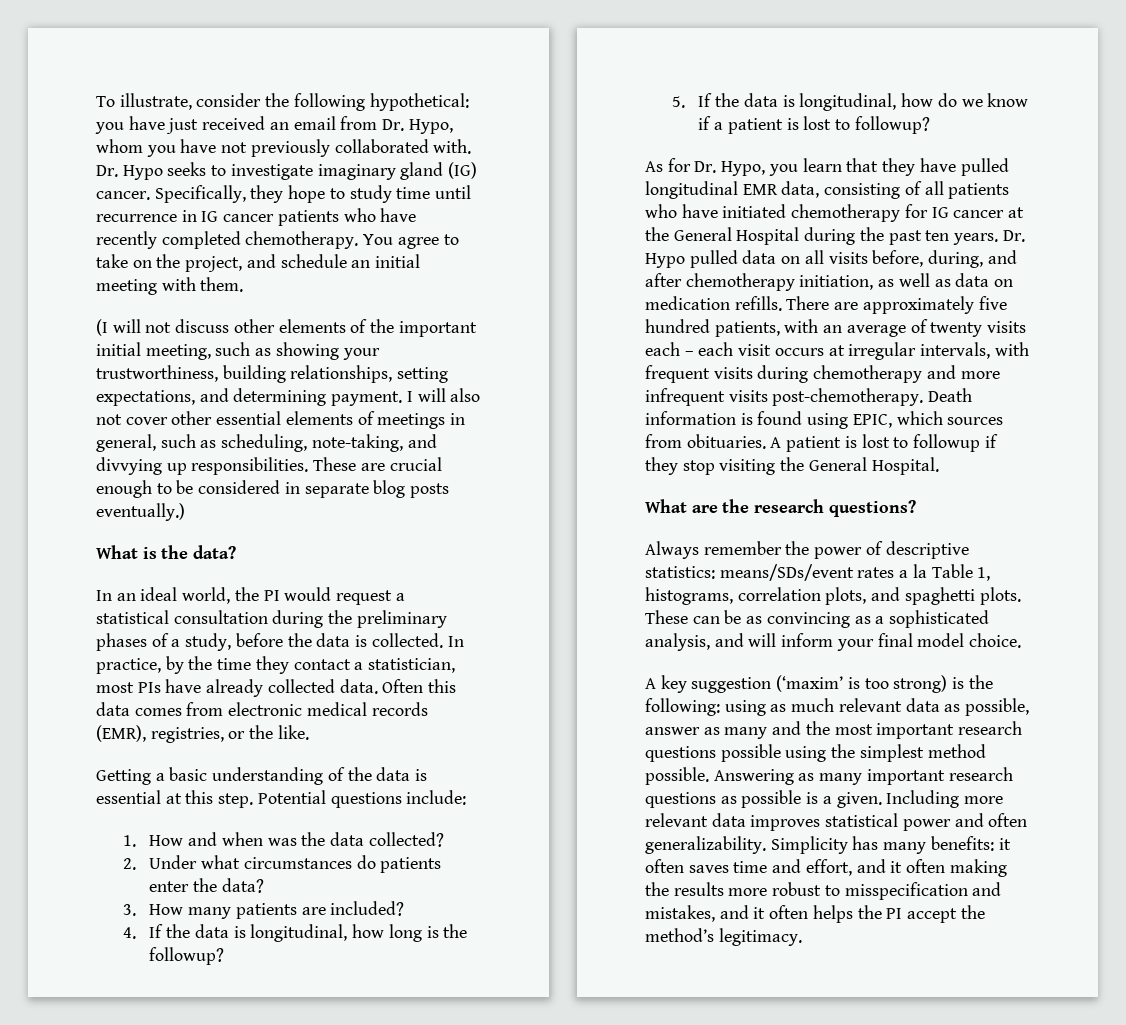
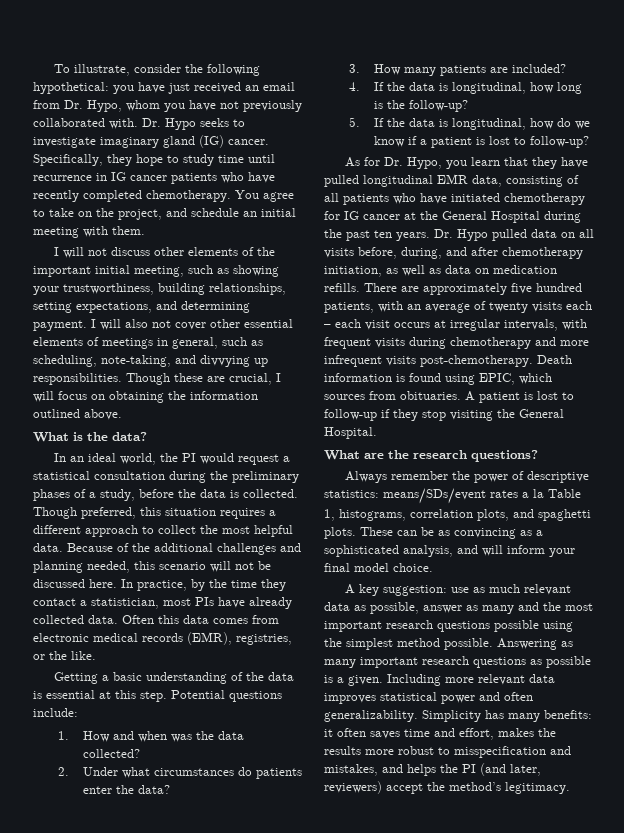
[96,319,108,336] (I -> [54,247,60,256] I
[313,457,442,471] [96,480,450,498] [96,503,185,521] These are crucial enough to be considered in separate blog posts eventually.) -> [126,373,281,385] [33,391,258,403] [33,409,122,420] Though these are crucial, I will focus on obtaining the information outlined above.
(443, 640) none -> [33,507,276,519] [33,525,293,537] [33,543,301,555] [33,561,271,573] [33,579,117,588] Though preferred, this situation requires a different approach to collect the most helpful data. Because of the additional challenges and planning needed, this scenario will not be discussed here.
[149,947,225,965] followup? -> [408,100,468,112] follow-up?
[854,116,930,134] followup? -> [529,136,589,148] follow-up?
[913,434,981,452] followup -> [324,409,377,421] follow-up
[691,675,993,693] [645,698,766,716] suggestion (‘maxim’ is too strong) is the following: using -> [383,585,470,596] suggestion: use
[856,859,1007,877] and it often making -> [498,728,534,737] makes
[753,905,809,919] it often -> (403, 768) none
(903, 913) none -> [480,763,541,776] [324,781,382,794] (and later, reviewers)

